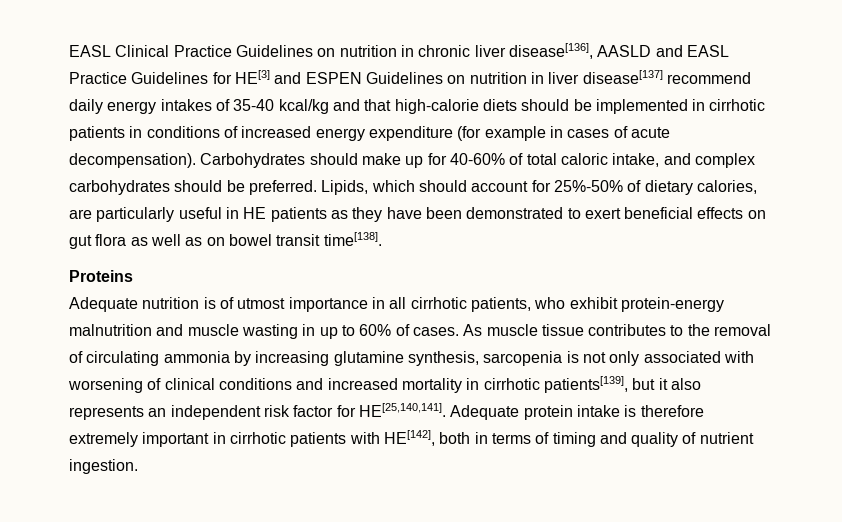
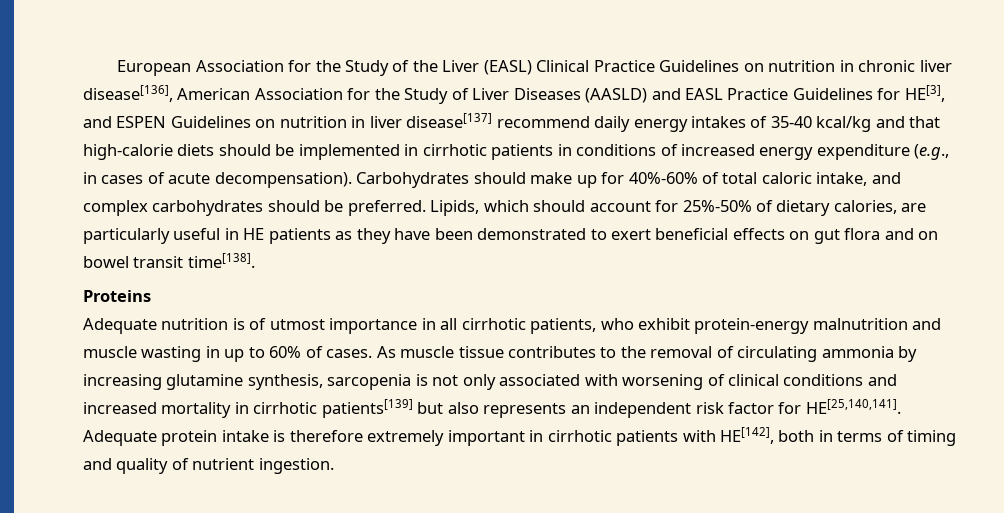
[69,45,111,57] EASL -> [117,60,532,76] European Association for the Study of the Liver (EASL)
[597,45,652,57] AASLD -> [177,88,648,104] American Association for the Study of Liver Diseases (AASLD)
[234,70,270,84] HE[3] -> [904,85,945,102] HE[3],
[457,126,546,141] (for example -> [914,144,950,160] (e.g.,
[449,153,505,165] 40-60% -> [628,172,698,184] 40%-60%
[130,234,203,246] as well as -> [884,228,914,240] and
[543,376,668,393] patients[139], but it -> [321,399,444,418] patients[139] but

